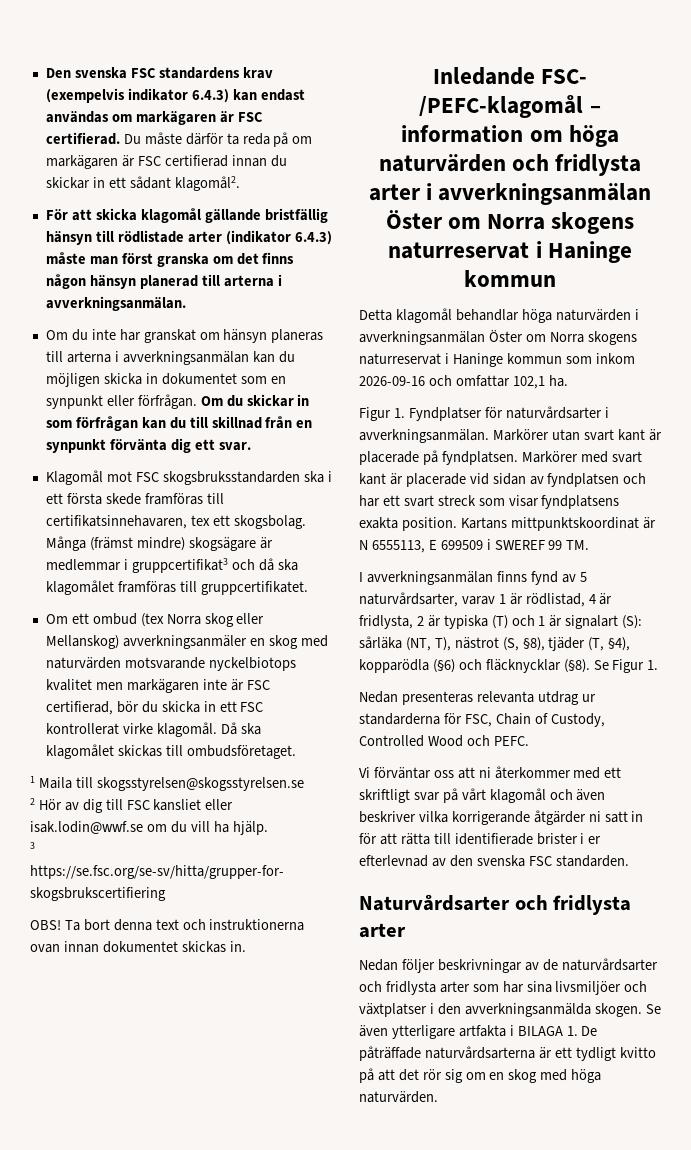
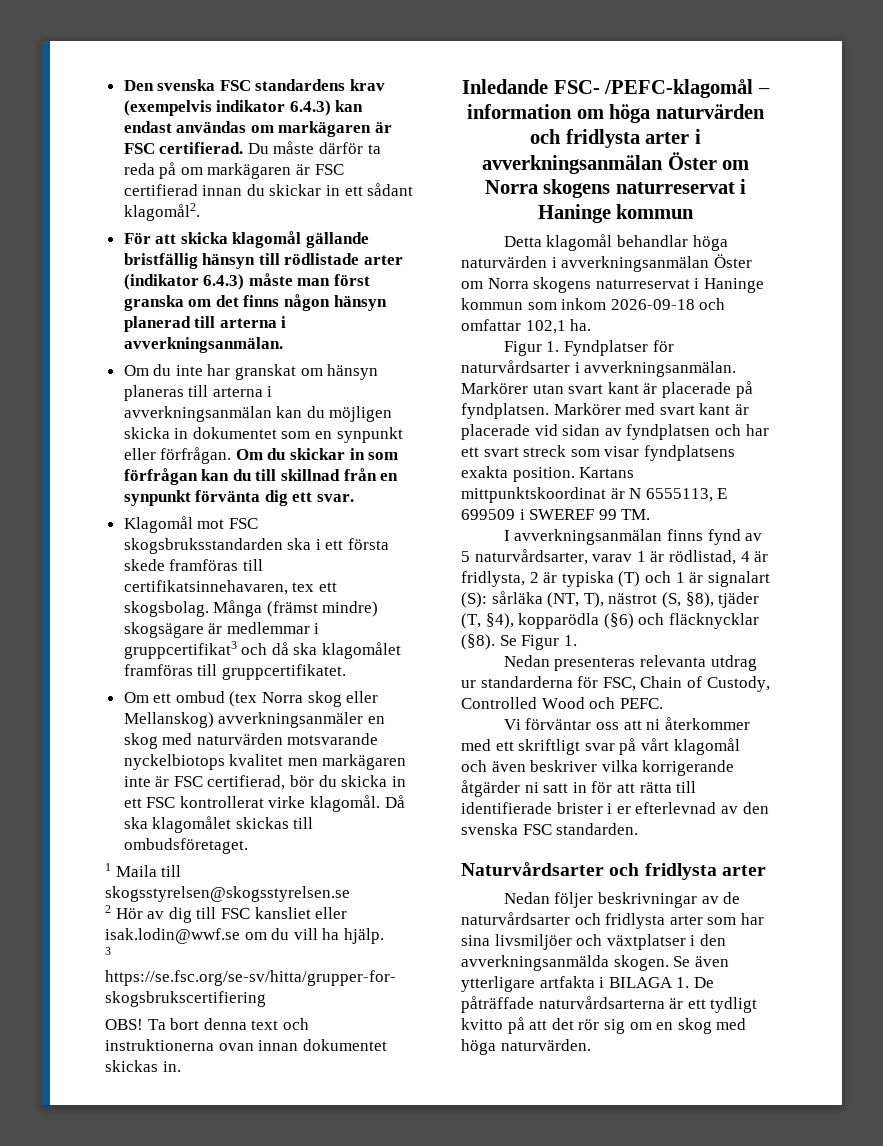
[359,376,425,386] 2026-09-16 -> [610,299,695,310] 2026-09-18

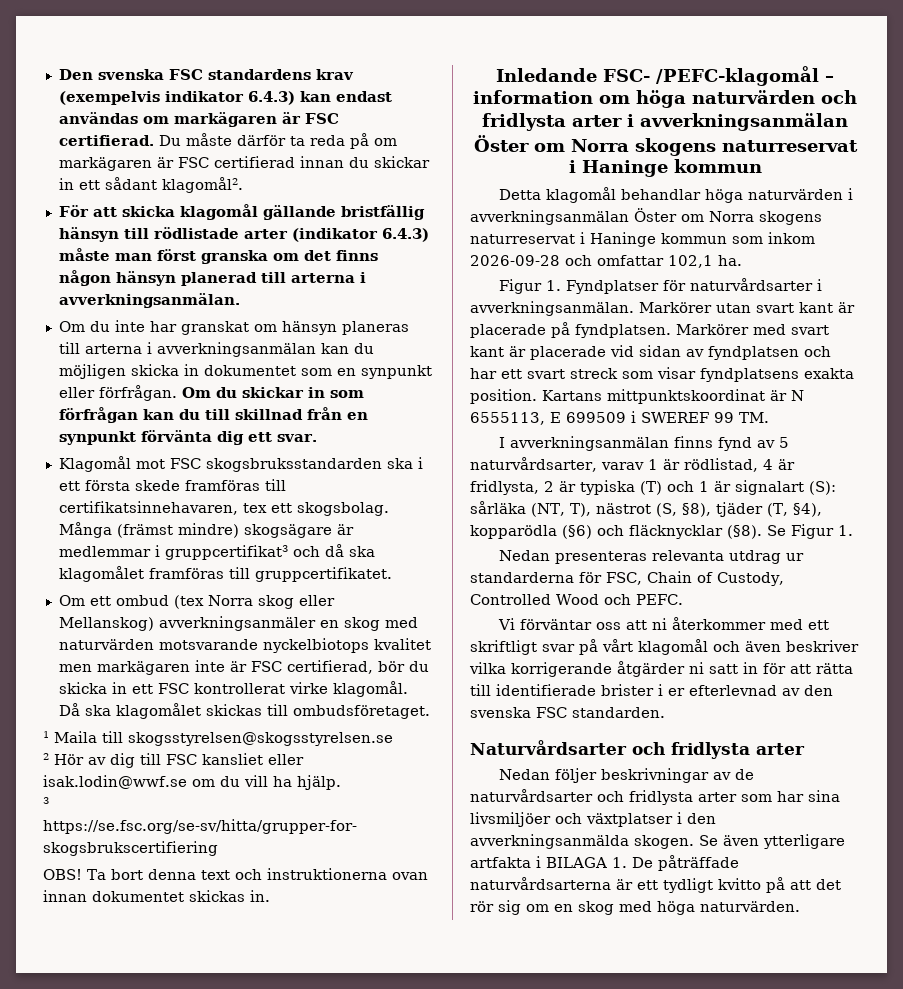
[610,299,695,310] 2026-09-18 -> [470,255,560,266] 2026-09-28

